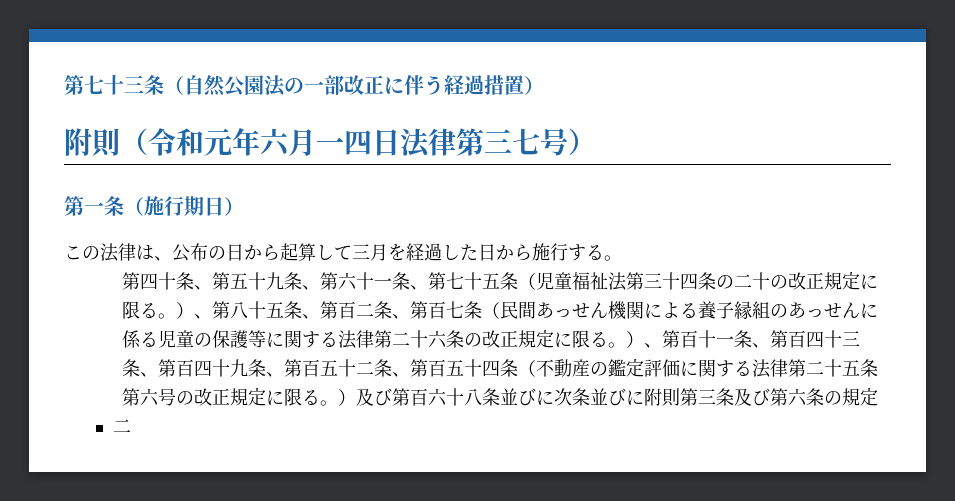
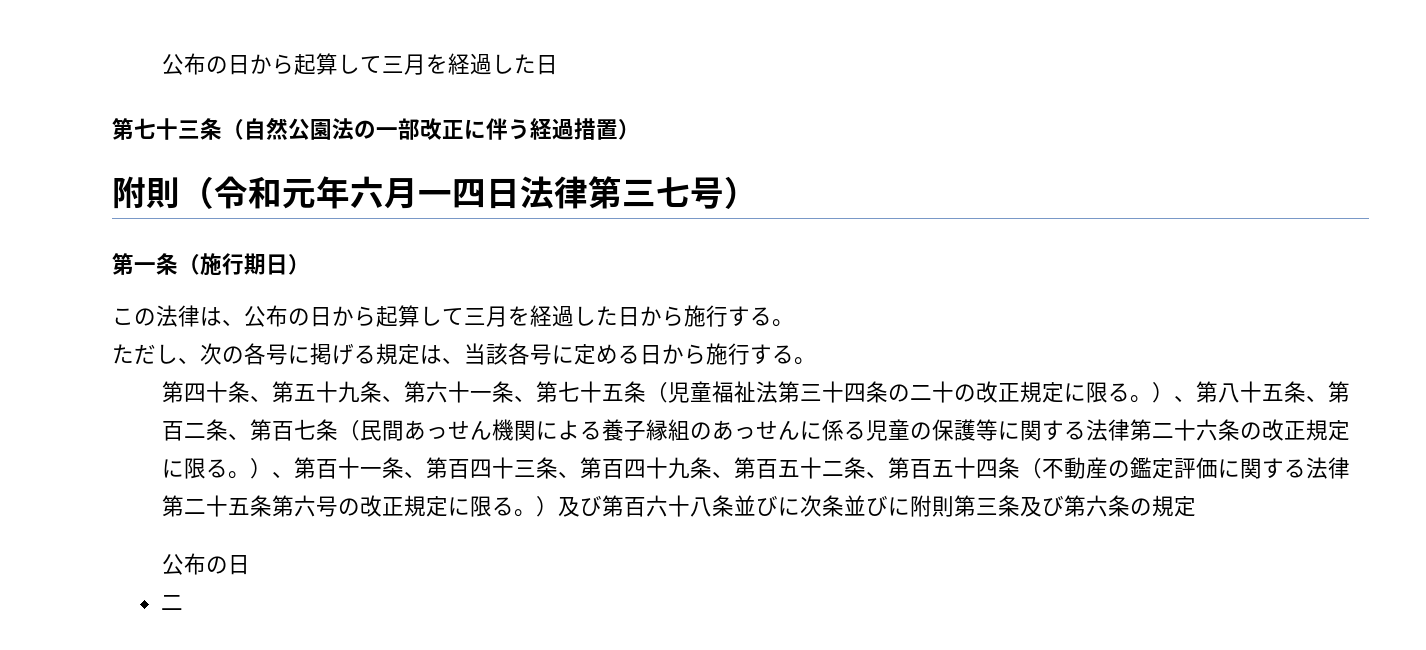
(64, 85) none -> [162,53,559,75] 公布の日から起算して三月を経過した日 //
(622, 258) none -> [112,343,816,365] // ただし、次の各号に掲げる規定は、当該各号に定める日から施行する。
(878, 396) none -> [162,553,251,575] // 公布の日

